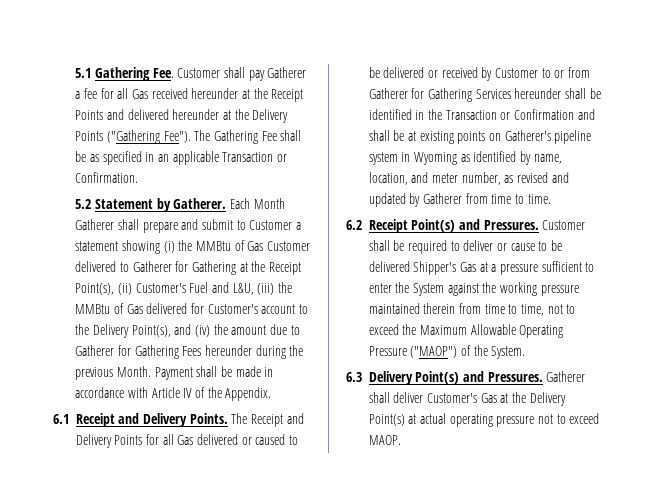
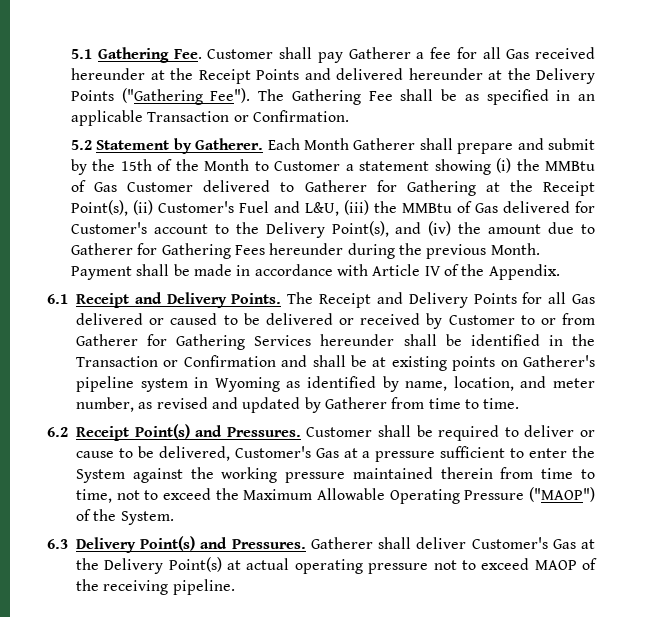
(233, 224) none -> [71,159,250,175] by the 15th of the Month
[368,261,457,275] delivered Shipper's -> [158,446,311,461] delivered, Customer's
[368,435,401,445] MAOP. -> [534,558,598,570] [76,579,235,595] MAOP of the receiving pipeline.

